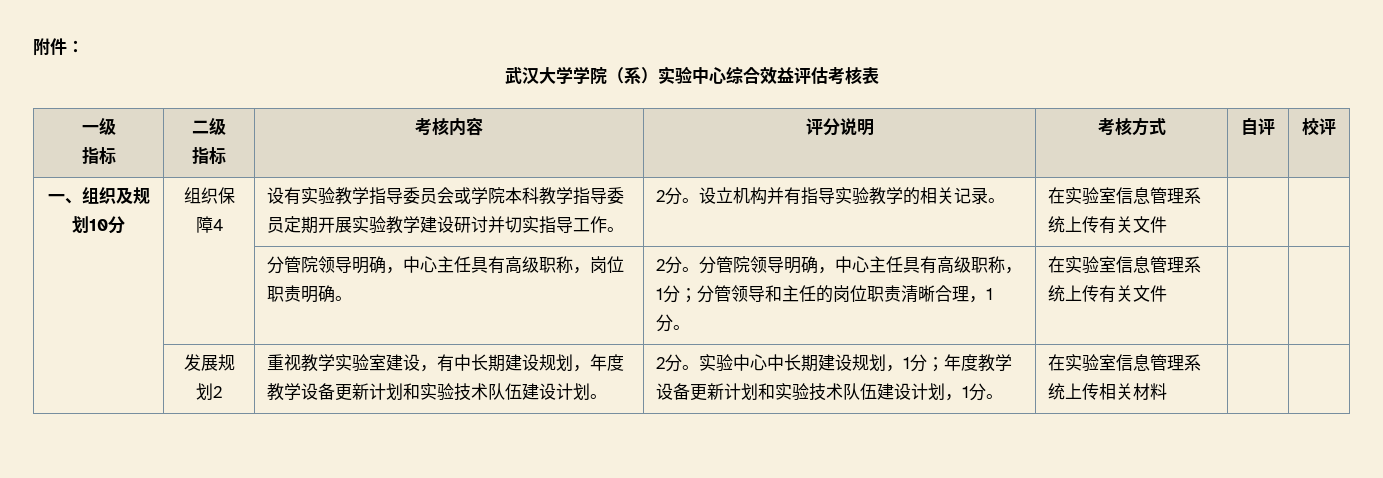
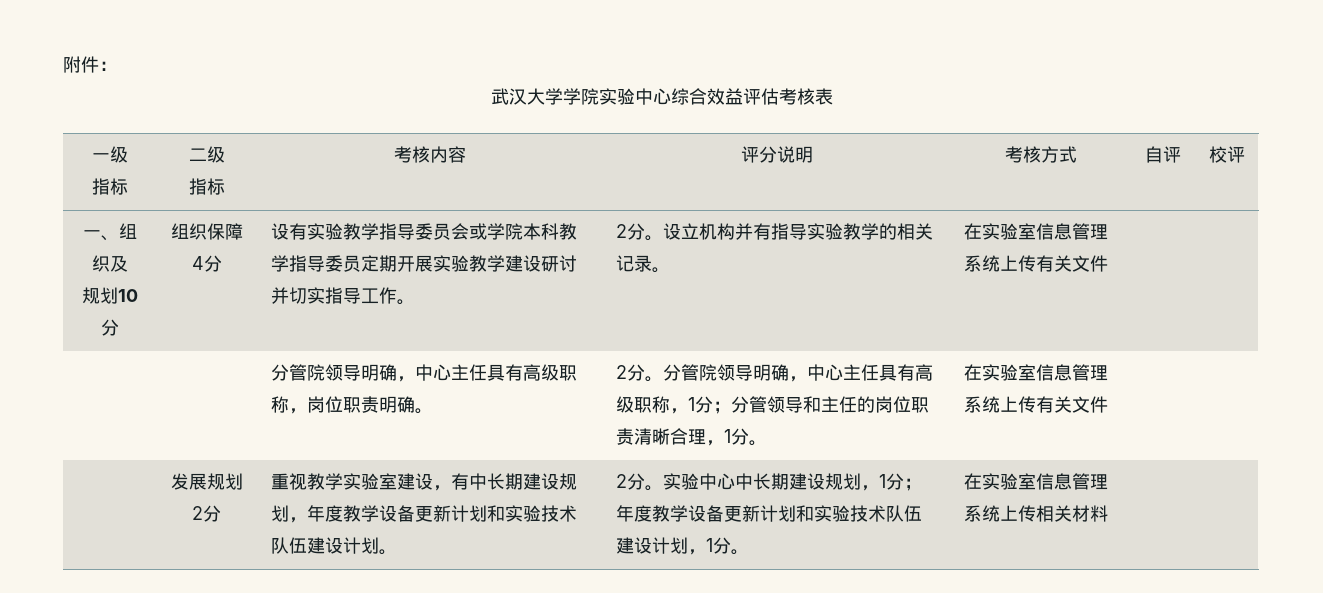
[606,67,658,84] （系） -> (599, 96) none
(133, 195) none -> (128, 264) //
(223, 225) none -> [203,255,222,272] 分
(222, 392) none -> [203,505,221,522] 分

